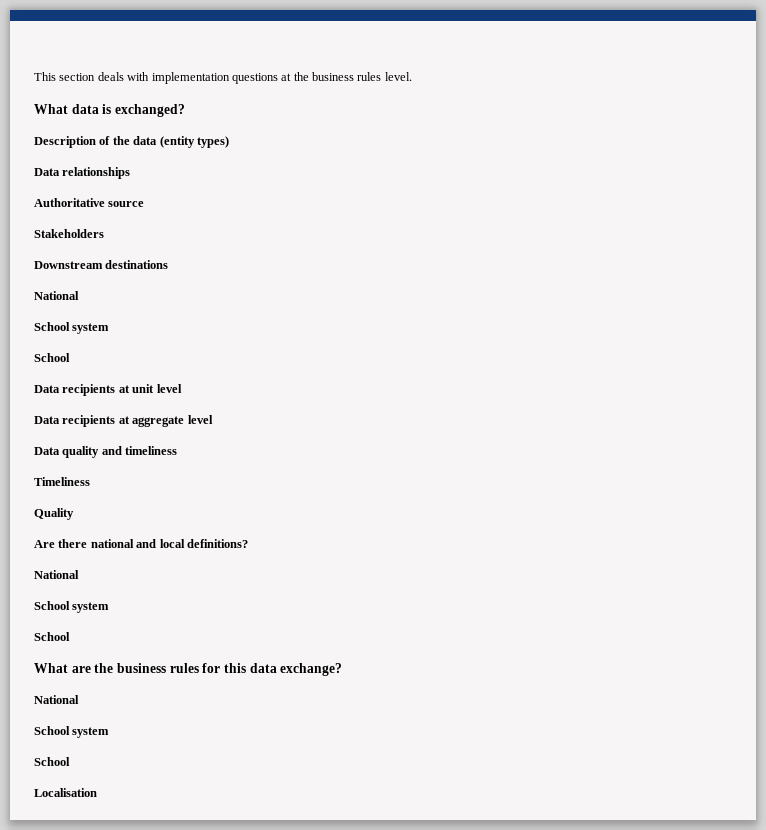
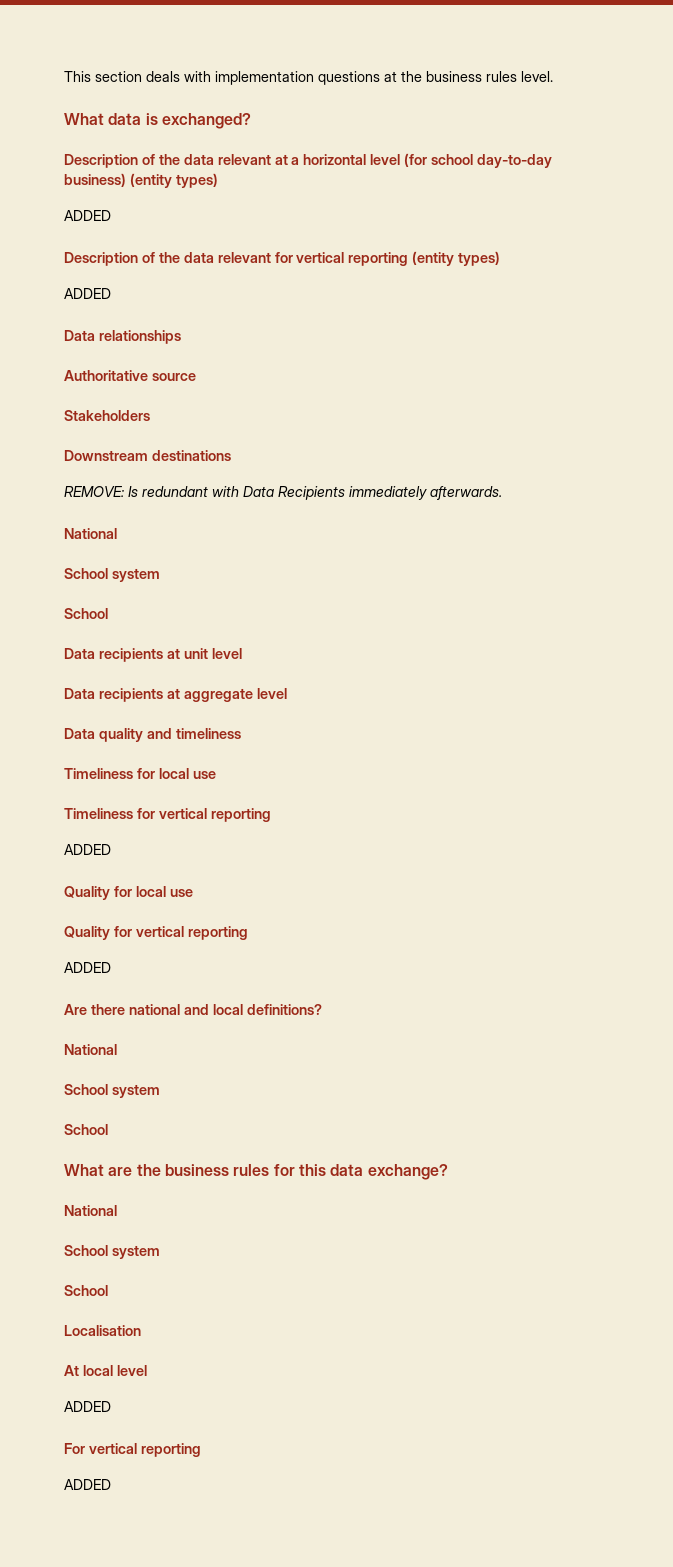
[159,136,229,148] (entity types) -> [217,153,553,168] [64,173,218,188] [64,210,111,221] [64,251,501,266] [64,288,111,299] relevant at a horizontal level (for school day-to-day business) (entity types) // ADDED // Description of the data relevant for vertical reporting (entity types) // ADDED
(169, 264) none -> [64,486,502,500] // REMOVE: Is redundant with Data Recipients immediately afterwards.
[34,508,74,520] // Quality -> [136,768,216,779] [64,808,271,822] [64,844,111,855] [64,886,193,900] [64,926,248,940] [64,962,111,973] for local use // Timeliness for vertical reporting // ADDED // Quality for local use // Quality for vertical reporting // ADDED
(97, 792) none -> [64,1365,147,1376] [64,1401,111,1412] [64,1443,201,1457] [64,1479,111,1490] // At local level // ADDED // For vertical reporting // ADDED

